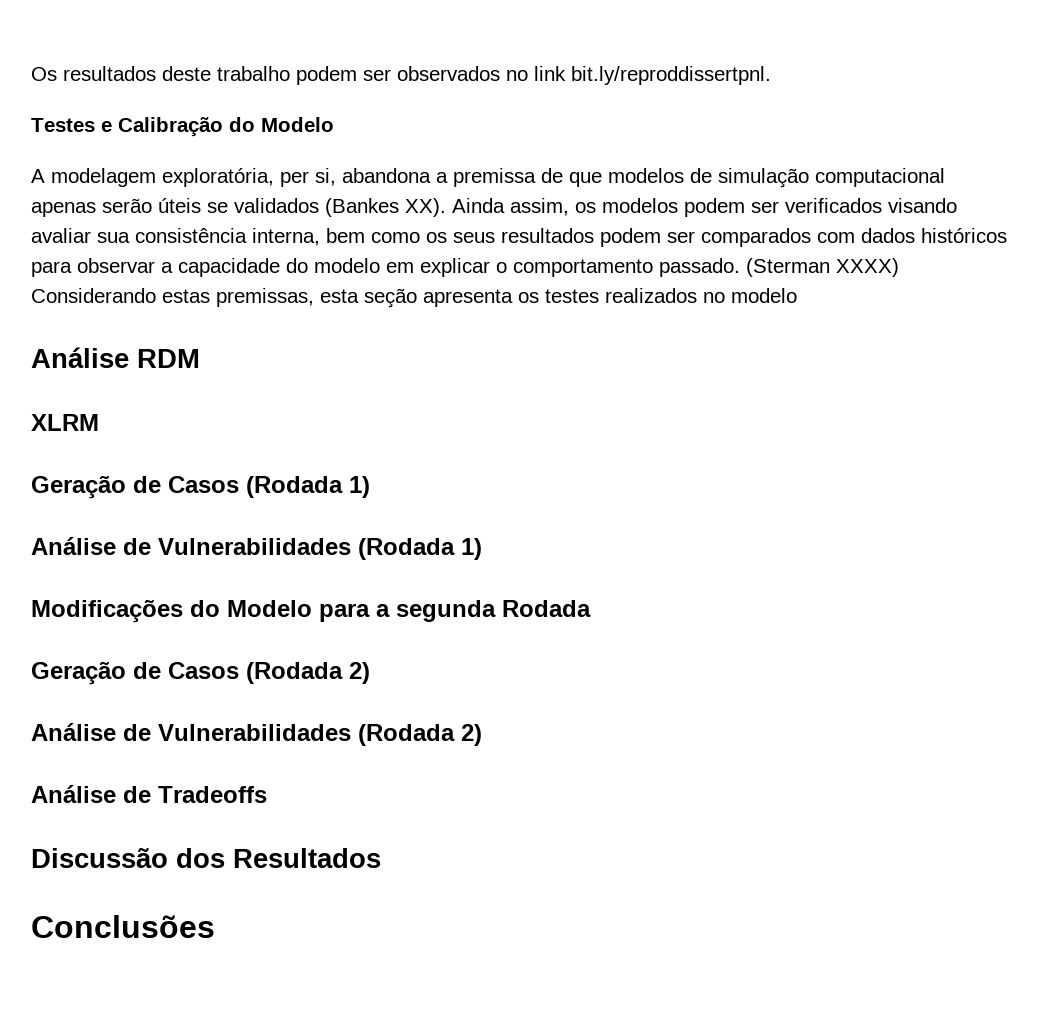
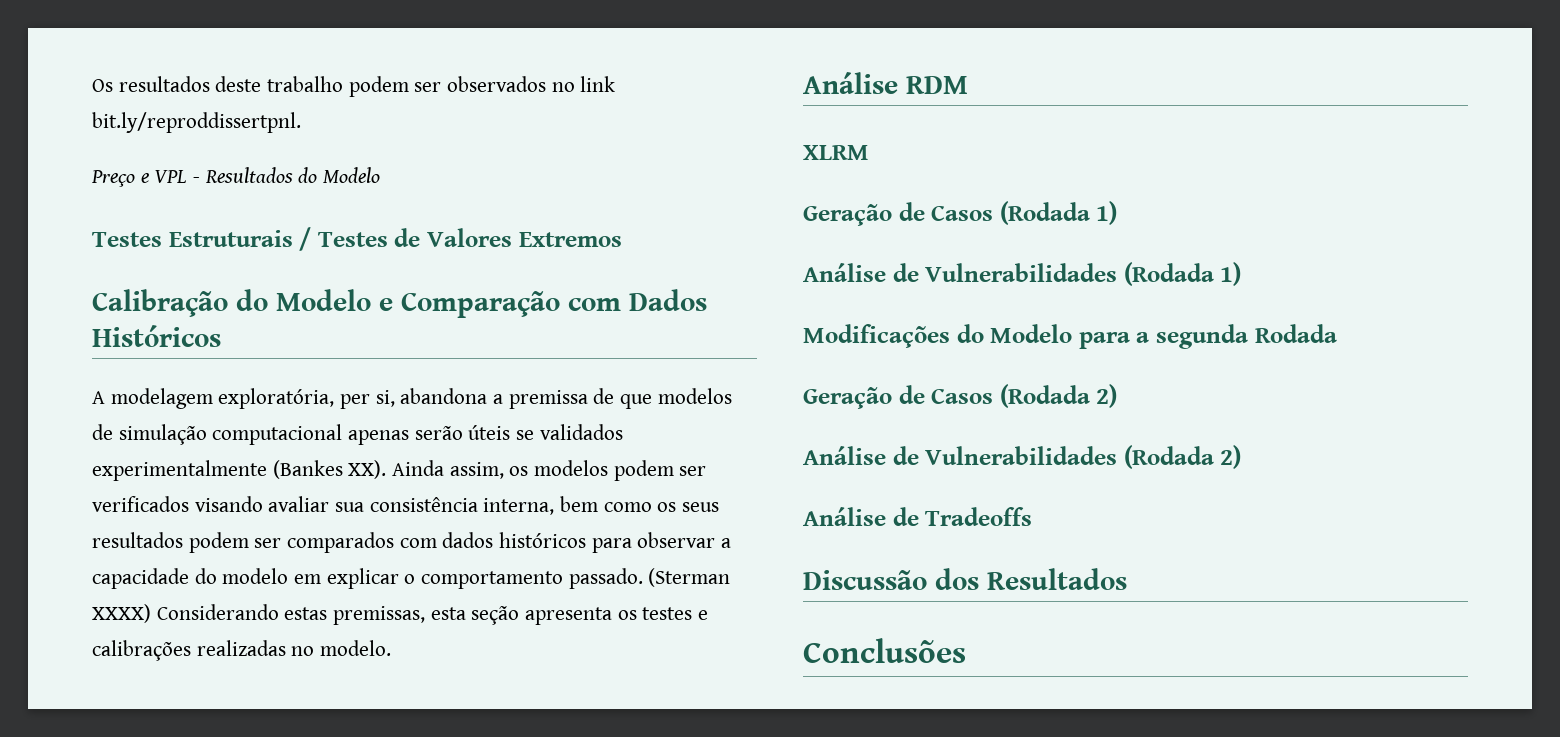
[31,117,334,137] Testes e Calibração do Modelo -> [91,167,381,187] [92,227,622,251] [92,289,707,318] [92,325,221,347] Preço e VPL - Resultados do Modelo // Testes Estruturais / Testes de Valores Extremos // Calibração do Modelo e Comparação com Dados Históricos
(319, 205) none -> [92,460,267,481] experimentalmente
[605,288,797,303] realizados no modelo -> [698,610,709,620] [92,640,392,661] e calibrações realizadas no modelo.

